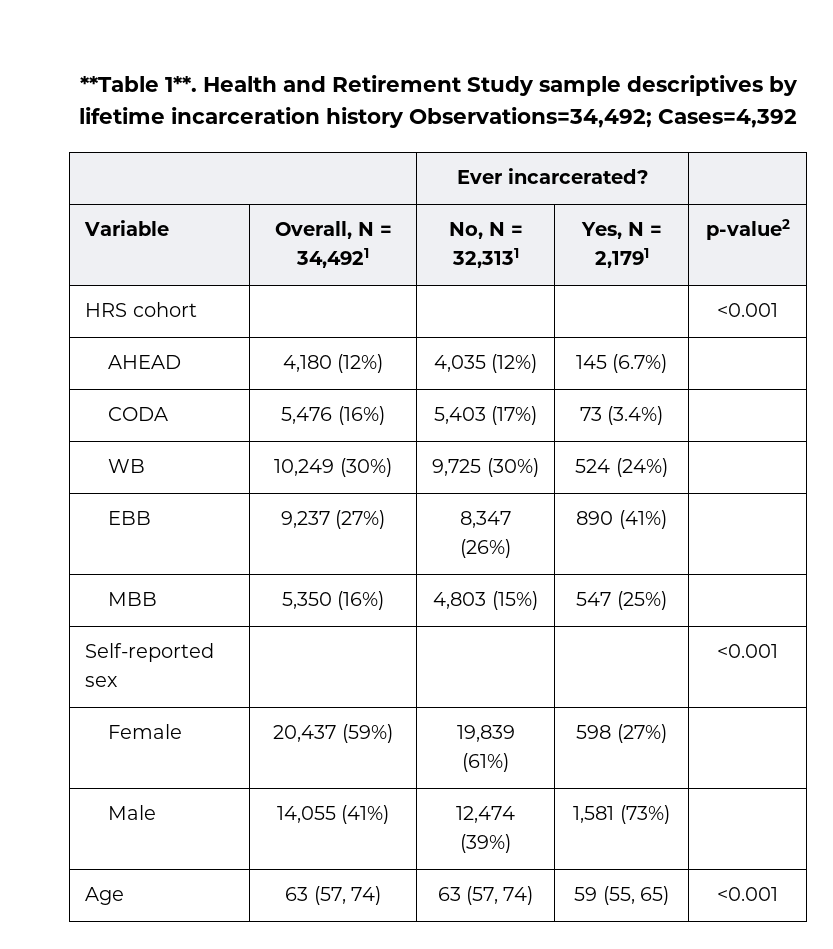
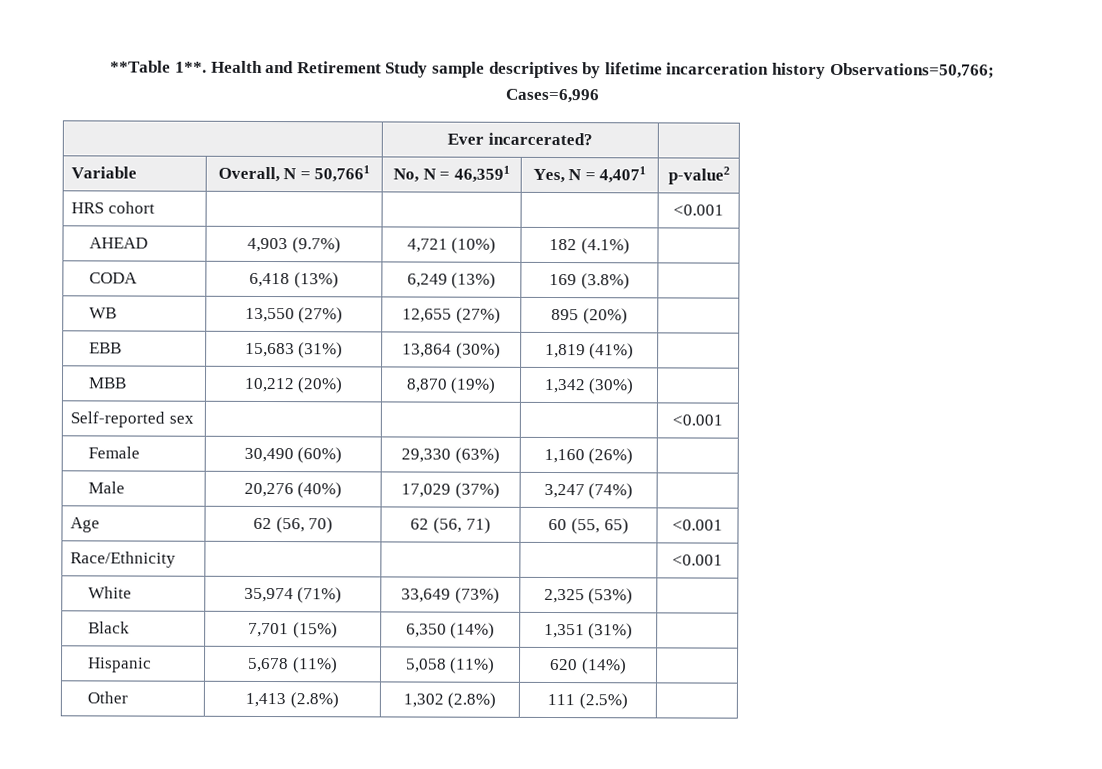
[409,107,797,128] Observations=34,492; Cases=4,392 -> [829,62,995,79] [504,88,600,104] Observations=50,766; Cases=6,996
[296,248,369,268] 34,4921 -> [314,165,371,183] 50,7661
[451,248,519,268] 32,3131 -> [453,165,510,183] 46,3591
[594,248,649,268] 2,1791 -> [599,166,647,184] 4,4071
[282,354,384,373] [433,354,538,373] [575,354,668,373] [108,407,169,421] [281,406,385,425] [433,406,538,425] [579,406,664,425] [108,459,146,473] [274,458,392,477] [432,458,539,477] [575,458,668,477] [108,511,152,525] [280,510,386,529] [460,511,511,528] [460,539,511,558] [576,510,667,529] [108,592,158,606] [281,591,385,610] [433,591,538,610] [576,591,667,610] [85,643,215,662] [85,676,119,687] [717,644,778,658] [108,724,183,739] [273,724,393,743] [456,725,515,742] [462,753,509,772] [576,724,667,743] [108,805,157,820] [276,805,390,824] [456,806,515,823] [460,834,511,853] [573,805,670,824] [85,887,125,905] [285,886,381,905] [437,886,534,905] [574,886,669,905] [717,887,778,901] 4,180 (12%) | 4,035 (12%) | 145 (6.7%) | // CODA | 5,476 (16%) | 5,403 (17%) | 73 (3.4%) | // WB | 10,249 (30%) | 9,725 (30%) | 524 (24%) | // EBB | 9,237 (27%) | 8,347 (26%) | 890 (41%) | // MBB | 5,350 (16%) | 4,803 (15%) | 547 (25%) | // Self-reported sex | | | | <0.001 // Female | 20,437 (59%) | 19,839 (61%) | 598 (27%) | // Male | 14,055 (41%) | 12,474 (39%) | 1,581 (73%) | // Age | 63 (57, 74) | 63 (57, 74) | 59 (55, 65) | <0.001 -> [247,237,341,254] [406,237,497,254] [549,238,630,255] [89,272,139,284] [249,272,339,289] [406,272,497,289] [549,273,630,290] [89,307,118,319] [244,307,344,324] [402,307,501,324] [551,308,628,325] [89,342,123,354] [244,342,344,359] [402,342,501,359] [544,343,635,360] [88,377,128,389] [243,377,344,394] [405,377,497,394] [543,378,635,395] [70,411,194,428] [672,414,723,426] [88,446,141,459] [243,447,343,464] [401,447,500,464] [543,448,634,465] [88,481,126,494] [243,482,343,499] [401,482,500,499] [543,483,634,500] [70,517,101,533] [252,517,334,534] [410,517,491,534] [548,518,629,535] [672,519,723,531] [70,551,177,568] [672,554,723,566] [88,586,133,599] [243,587,343,604] [401,587,500,604] [543,588,634,605] [88,621,131,634] [248,622,338,639] [405,622,496,639] [543,623,634,640] [87,657,153,673] [247,657,338,674] [404,657,496,674] [550,658,627,675] [87,691,129,704] [245,692,339,709] [402,692,497,709] [547,693,628,710] 4,903 (9.7%) | 4,721 (10%) | 182 (4.1%) | // CODA | 6,418 (13%) | 6,249 (13%) | 169 (3.8%) | // WB | 13,550 (27%) | 12,655 (27%) | 895 (20%) | // EBB | 15,683 (31%) | 13,864 (30%) | 1,819 (41%) | // MBB | 10,212 (20%) | 8,870 (19%) | 1,342 (30%) | // Self-reported sex | | | | <0.001 // Female | 30,490 (60%) | 29,330 (63%) | 1,160 (26%) | // Male | 20,276 (40%) | 17,029 (37%) | 3,247 (74%) | // Age | 62 (56, 70) | 62 (56, 71) | 60 (55, 65) | <0.001 // Race/Ethnicity | | | | <0.001 // White | 35,974 (71%) | 33,649 (73%) | 2,325 (53%) | // Black | 7,701 (15%) | 6,350 (14%) | 1,351 (31%) | // Hispanic | 5,678 (11%) | 5,058 (11%) | 620 (14%) | // Other | 1,413 (2.8%) | 1,302 (2.8%) | 111 (2.5%) |

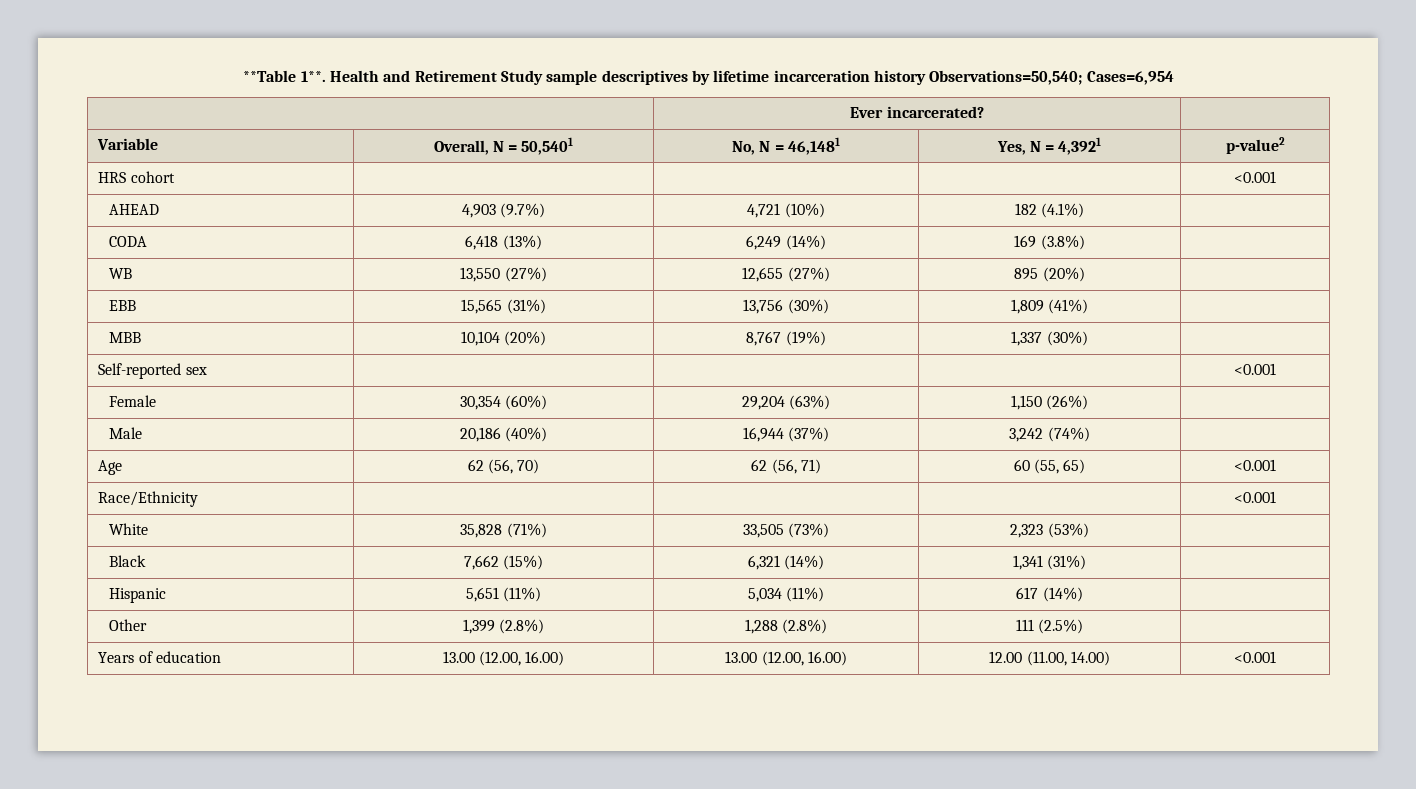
[829,62,995,79] [504,88,600,104] Observations=50,766; Cases=6,996 -> [929,70,1174,85] Observations=50,540; Cases=6,954
[314,165,371,183] 50,7661 -> [521,137,574,155] 50,5401
[453,165,510,183] 46,3591 -> [787,137,840,155] 46,1481
[599,166,647,184] 4,4071 -> [1058,137,1102,155] 4,3921
[451,272,497,289] (13%) -> [785,235,826,250] (14%)
[244,342,344,359] [402,342,501,359] [544,343,586,359] 15,683 (31%) | 13,864 (30%) | 1,819 -> [461,299,546,314] [743,299,829,314] [1010,299,1044,314] 15,565 (31%) | 13,756 (30%) | 1,809
[243,377,344,394] [405,378,448,393] 10,212 (20%) | 8,870 -> [460,331,547,346] [746,331,782,346] 10,104 (20%) | 8,767
[543,378,586,394] 1,342 -> [1011,331,1043,346] 1,337
[243,447,294,463] 30,490 -> [459,396,501,410] 30,354
[401,448,452,463] 29,330 -> [741,396,785,410] 29,204
[543,448,585,464] 1,160 -> [1010,395,1042,410] 1,150
[243,482,294,498] 20,276 -> [459,427,501,442] 20,186
[401,483,452,498] 17,029 -> [742,427,784,442] 16,944
[543,483,585,499] 3,247 -> [1009,428,1044,442] 3,242
[243,587,294,603] 35,974 -> [460,524,503,538] 35,828
[401,588,452,603] 33,649 -> [742,524,784,538] 33,505
[543,588,585,604] 2,325 -> [1010,524,1044,538] 2,323
[248,622,290,638] 7,701 -> [463,555,499,570] 7,662
[405,622,496,639] [543,623,585,639] 6,350 (14%) | 1,351 -> [747,555,825,570] [1012,555,1043,570] 6,321 (14%) | 1,341
[247,657,338,674] [404,657,496,674] [550,658,579,671] 5,678 (11%) | 5,058 (11%) | 620 -> [465,587,542,602] [747,587,825,602] [1016,587,1039,599] 5,651 (11%) | 5,034 (11%) | 617
[245,692,339,709] [402,693,444,708] 1,413 (2.8%) | 1,302 -> [462,619,545,634] [744,619,778,634] 1,399 (2.8%) | 1,288
(628, 701) none -> [98,651,222,663] [442,651,565,666] [725,651,847,666] [989,651,1110,666] [1234,651,1276,663] // Years of education | 13.00 (12.00, 16.00) | 13.00 (12.00, 16.00) | 12.00 (11.00, 14.00) | <0.001

